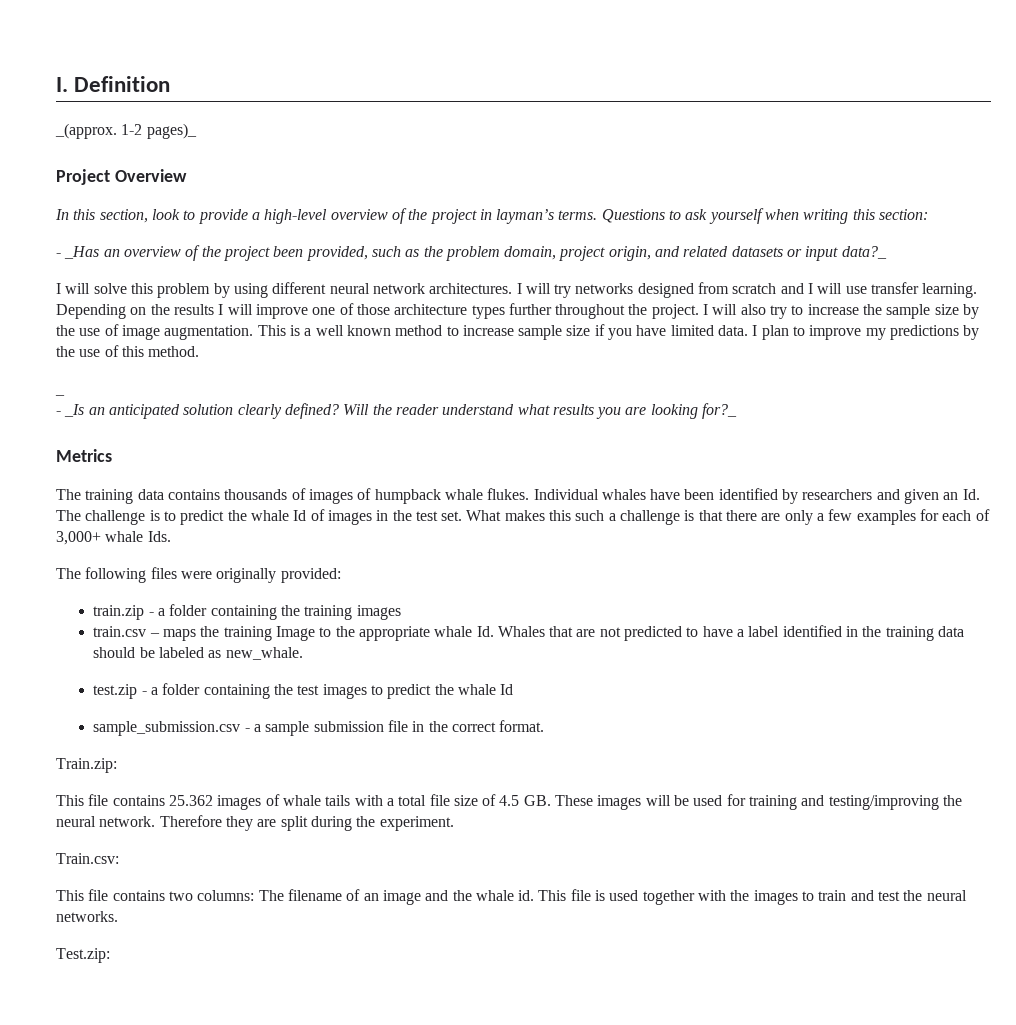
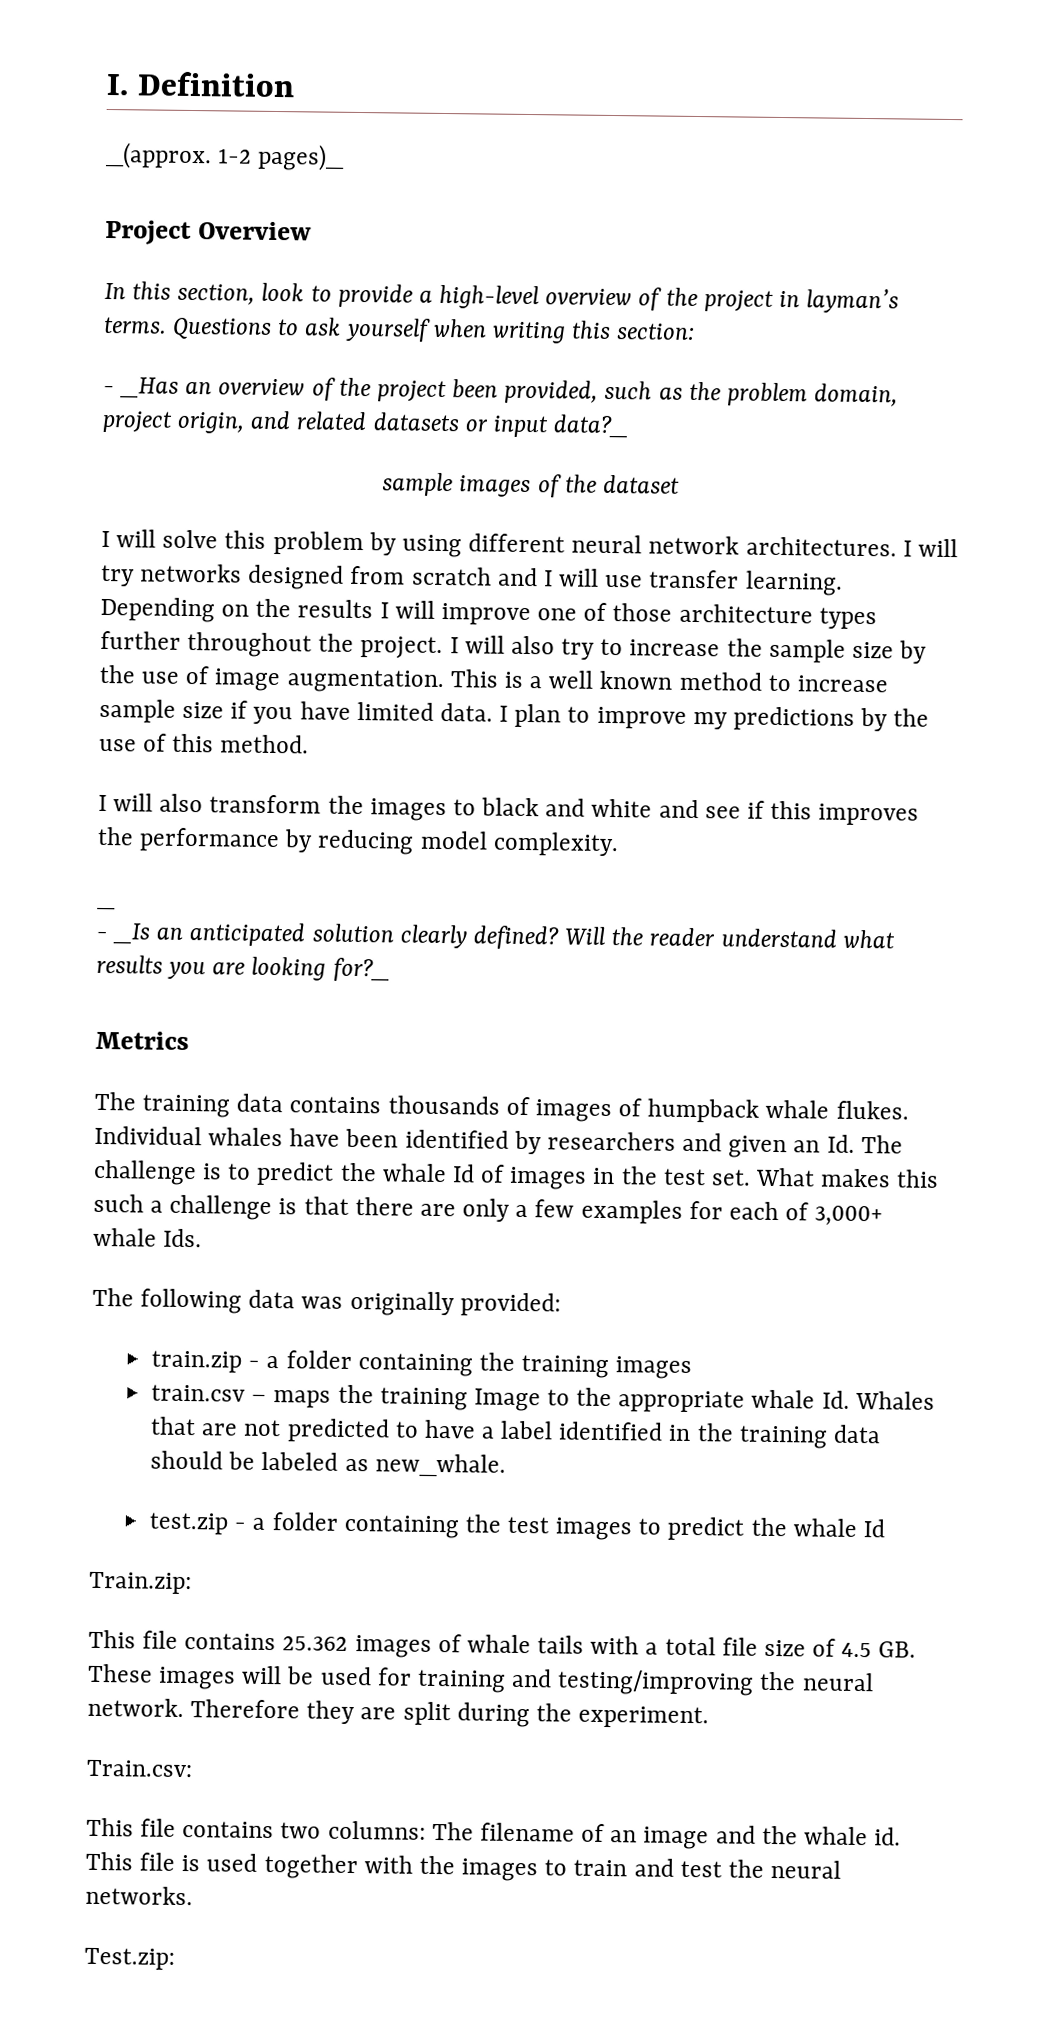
(887, 252) none -> [382,472,680,498] // sample images of the dataset
(200, 351) none -> [98,793,920,826] [97,826,619,857] // I will also transform the images to black and white and see if this improves the performance by reducing model complexity.
[150,567,212,579] files were -> [248,1289,344,1309] data was
[93,720,545,736] // sample_submission.csv - a sample submission file in the correct format. -> (885, 1528) none

